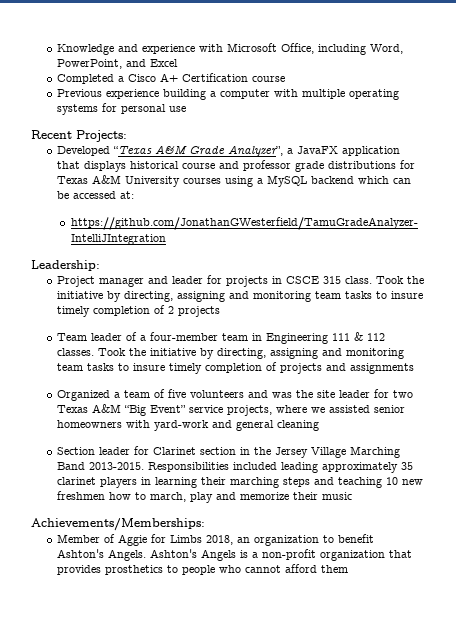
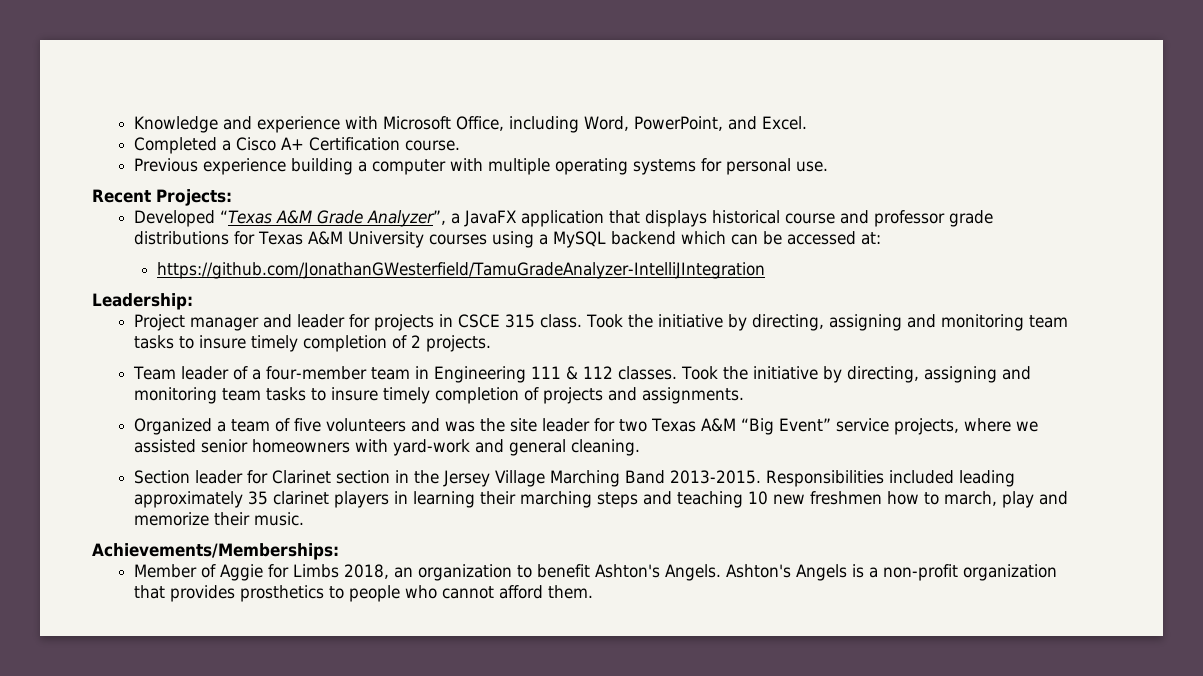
[150,59,179,67] Excel -> [761,116,807,130] Excel.
[252,76,286,82] course -> [404,140,460,151] course.
[169,106,187,112] use -> [795,161,828,172] use.
[178,306,221,317] projects -> [425,335,491,352] projects.
[350,363,415,374] assignments -> [641,387,744,404] assignments.
[277,420,320,431] cleaning -> [570,439,640,456] cleaning.
[322,492,353,500] music -> [253,512,304,526] music.
[321,565,349,573] them -> [547,585,593,599] them.

